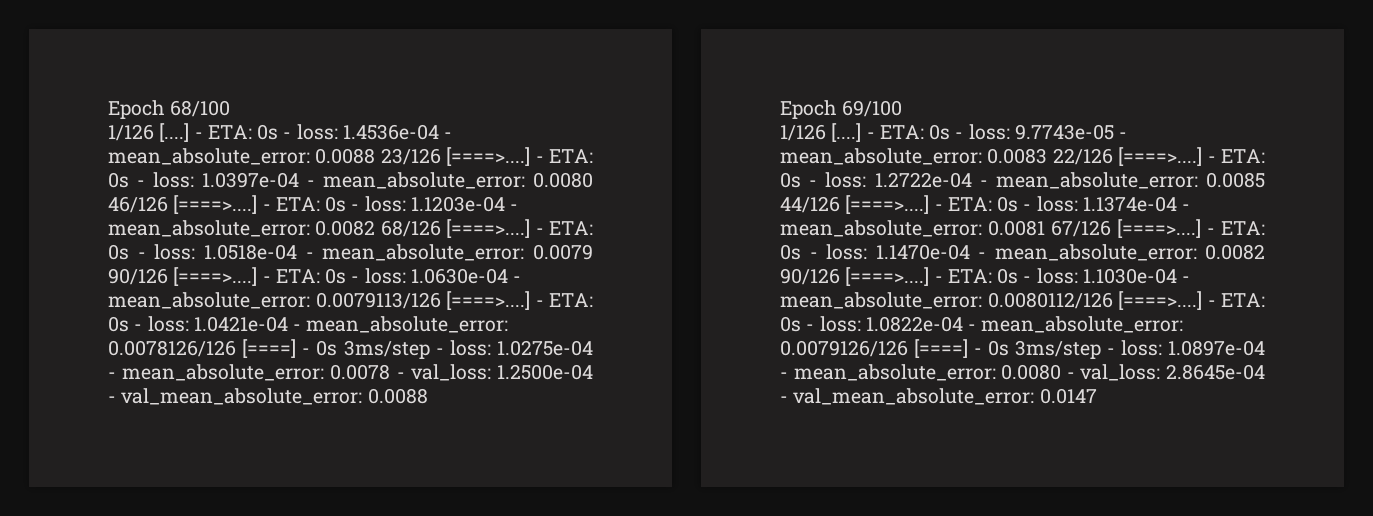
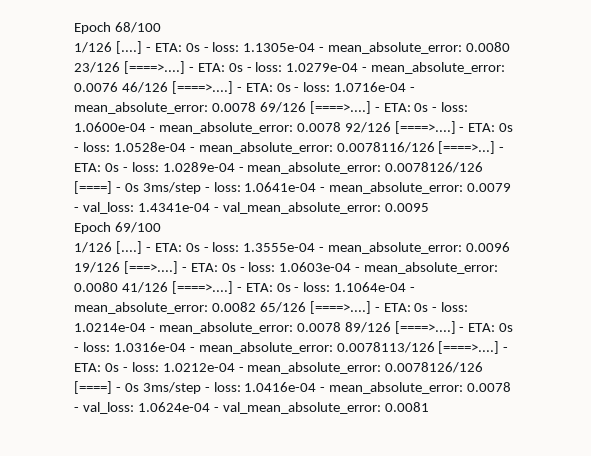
[342,124,453,140] [108,148,376,165] 1.4536e-04 - mean_absolute_error: 0.0088 -> [243,42,511,54] 1.1305e-04 - mean_absolute_error: 0.0080
[202,172,593,189] 1.0397e-04 - mean_absolute_error: 0.0080 -> [286,62,506,74] [74,82,118,92] 1.0279e-04 - mean_absolute_error: 0.0076
[410,196,519,212] [108,219,593,238] [108,244,593,261] [108,267,522,286] [108,291,593,310] [108,316,509,333] [108,339,593,359] [108,364,593,381] [108,388,428,405] 1.1203e-04 - mean_absolute_error: 0.0082 68/126 [====>....] - ETA: 0s - loss: 1.0518e-04 - mean_absolute_error: 0.0079 90/126 [====>....] - ETA: 0s - loss: 1.0630e-04 - mean_absolute_error: 0.0079113/126 [====>....] - ETA: 0s - loss: 1.0421e-04 - mean_absolute_error: 0.0078126/126 [====] - 0s 3ms/step - loss: 1.0275e-04 - mean_absolute_error: 0.0078 - val_loss: 1.2500e-04 - val_mean_absolute_error: 0.0088 -> [334,82,416,92] [74,101,469,114] [74,121,514,134] [74,141,505,154] [74,162,484,174] [74,181,512,194] [74,202,429,214] 1.0716e-04 - mean_absolute_error: 0.0078 69/126 [====>....] - ETA: 0s - loss: 1.0600e-04 - mean_absolute_error: 0.0078 92/126 [====>....] - ETA: 0s - loss: 1.0528e-04 - mean_absolute_error: 0.0078116/126 [====>...] - ETA: 0s - loss: 1.0289e-04 - mean_absolute_error: 0.0078126/126 [====] - 0s 3ms/step - loss: 1.0641e-04 - mean_absolute_error: 0.0079 - val_loss: 1.4341e-04 - val_mean_absolute_error: 0.0095
[1014,124,1128,140] [780,147,1265,166] [780,172,1265,189] [780,195,1191,214] [780,219,1265,238] [780,244,1265,261] [780,267,1191,286] [780,291,1265,310] [780,316,1184,333] [780,339,1265,359] [780,364,1265,381] [780,388,1097,405] 9.7743e-05 - mean_absolute_error: 0.0083 22/126 [====>....] - ETA: 0s - loss: 1.2722e-04 - mean_absolute_error: 0.0085 44/126 [====>....] - ETA: 0s - loss: 1.1374e-04 - mean_absolute_error: 0.0081 67/126 [====>....] - ETA: 0s - loss: 1.1470e-04 - mean_absolute_error: 0.0082 90/126 [====>....] - ETA: 0s - loss: 1.1030e-04 - mean_absolute_error: 0.0080112/126 [====>....] - ETA: 0s - loss: 1.0822e-04 - mean_absolute_error: 0.0079126/126 [====] - 0s 3ms/step - loss: 1.0897e-04 - mean_absolute_error: 0.0080 - val_loss: 2.8645e-04 - val_mean_absolute_error: 0.0147 -> [243,242,511,254] [74,261,499,274] [74,281,416,294] [74,301,469,314] [74,321,514,334] [74,341,509,354] [74,362,484,374] [74,381,512,394] [74,402,429,414] 1.3555e-04 - mean_absolute_error: 0.0096 19/126 [===>....] - ETA: 0s - loss: 1.0603e-04 - mean_absolute_error: 0.0080 41/126 [====>....] - ETA: 0s - loss: 1.1064e-04 - mean_absolute_error: 0.0082 65/126 [====>....] - ETA: 0s - loss: 1.0214e-04 - mean_absolute_error: 0.0078 89/126 [====>....] - ETA: 0s - loss: 1.0316e-04 - mean_absolute_error: 0.0078113/126 [====>....] - ETA: 0s - loss: 1.0212e-04 - mean_absolute_error: 0.0078126/126 [====] - 0s 3ms/step - loss: 1.0416e-04 - mean_absolute_error: 0.0078 - val_loss: 1.0624e-04 - val_mean_absolute_error: 0.0081

